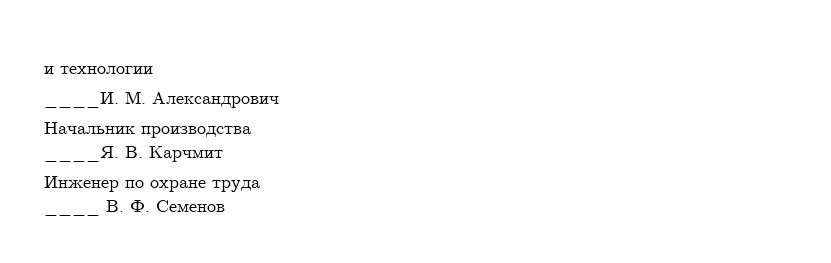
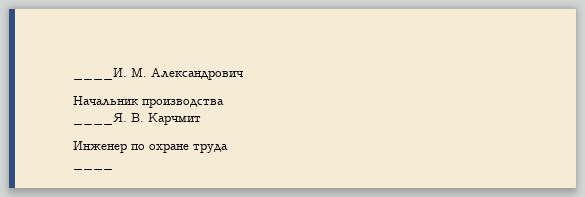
[44,66,153,74] и технологии // -> (73, 74) none
[106,200,225,212] В. Ф. Семенов -> (113, 168) none

